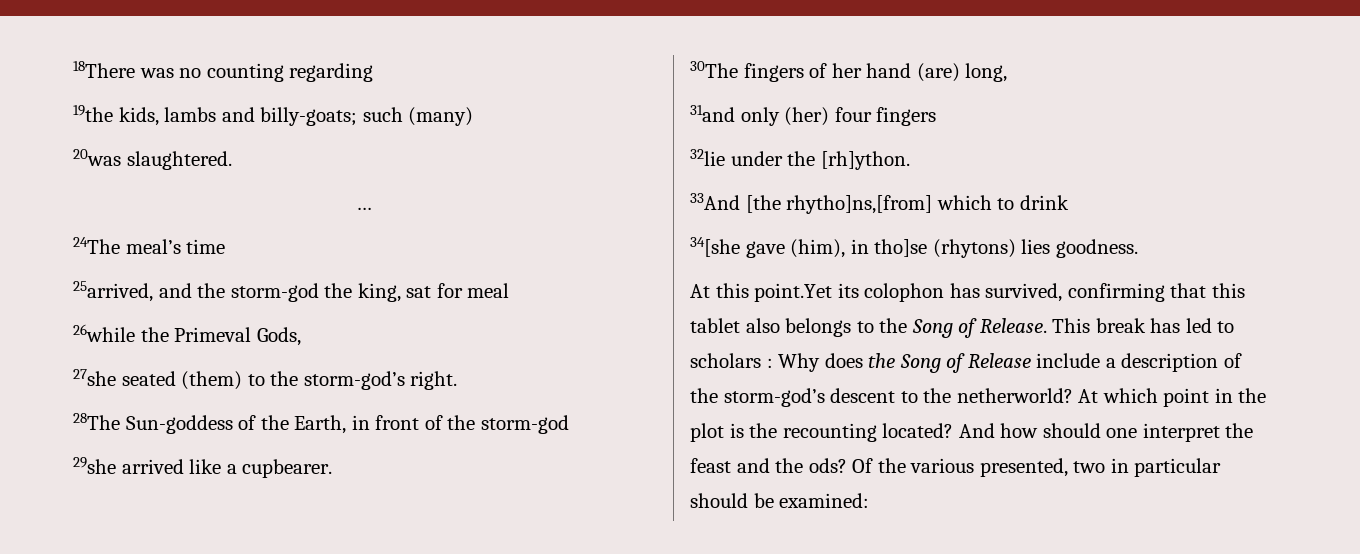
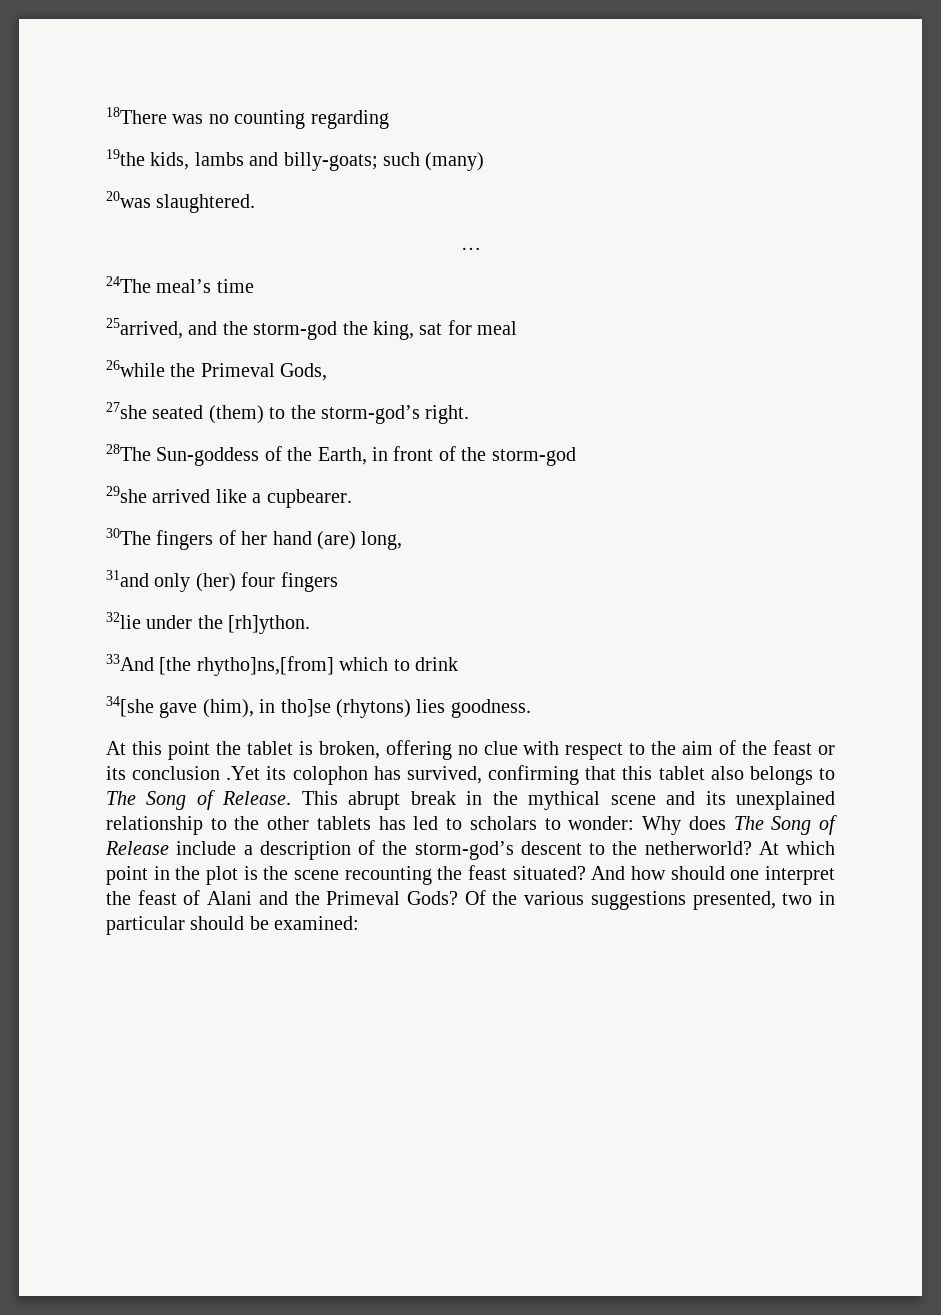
[754,283,833,302] point.Yet -> [167,740,836,760] [106,766,261,780] point the tablet is broken, offering no clue with respect to the aim of the feast or its conclusion .Yet
[879,318,908,333] the -> [106,791,136,805] The
[1095,318,1146,333] break -> [348,791,835,810] [106,816,371,835] abrupt break in the mythical scene and its unexplained relationship to the other tablets
[766,358,773,368] : -> [544,816,635,830] to wonder:
[868,353,896,368] the -> [733,816,764,830] The
[782,423,954,442] recounting located? -> [294,865,586,885] scene recounting the feast situated?
[736,458,847,473] and the ods? -> [183,890,459,905] of Alani and the Primeval Gods?
(975, 465) none -> [590,891,686,910] suggestions

